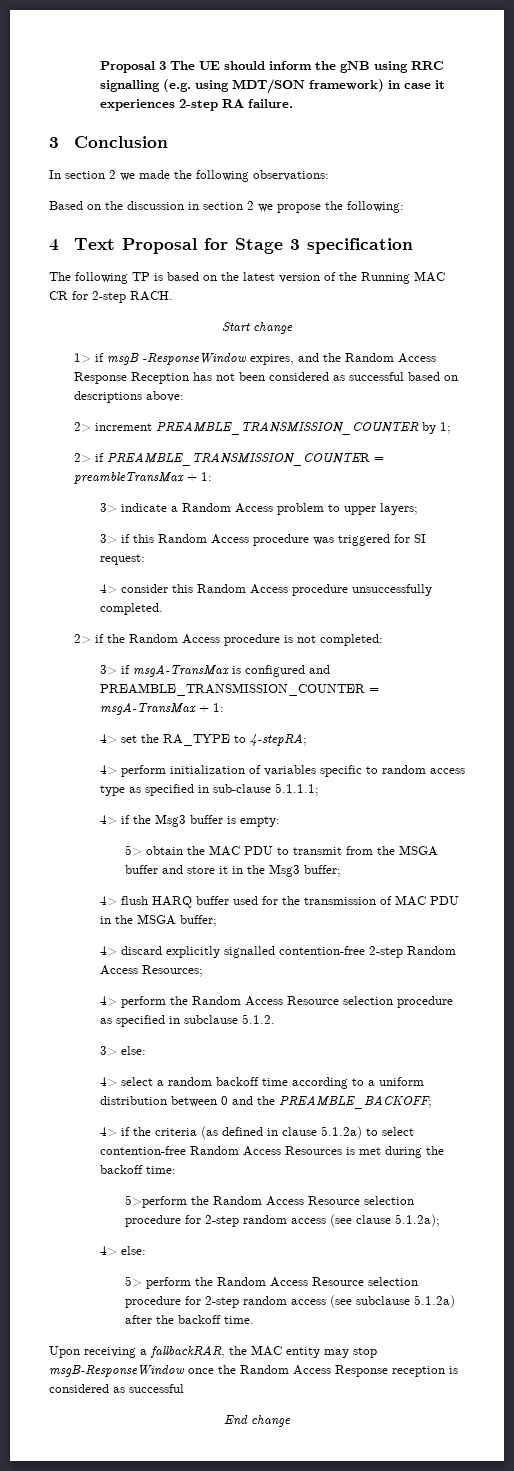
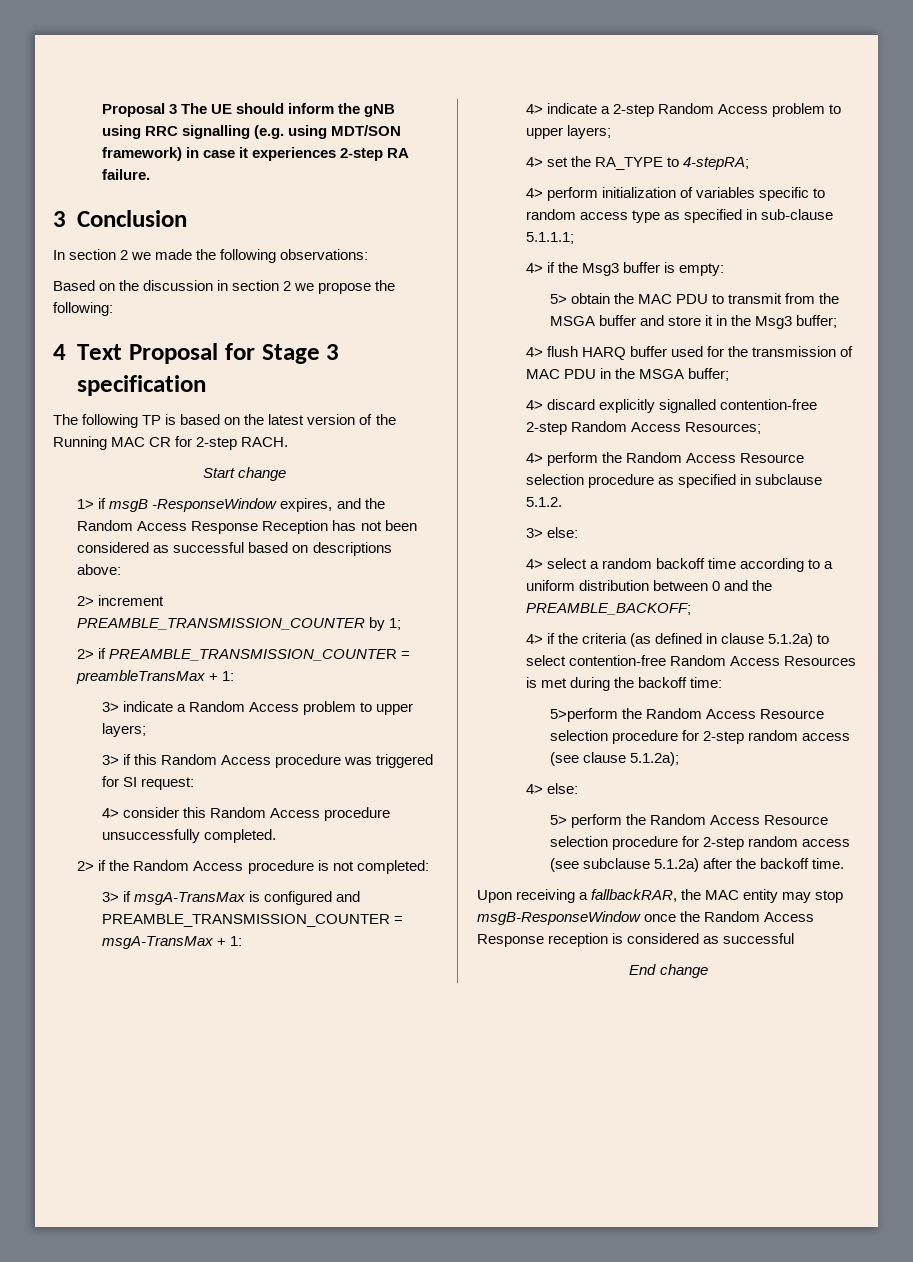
(224, 707) none -> [525,103,841,117] [525,125,611,139] // 4> indicate a 2-step Random Access problem to upper layers;

